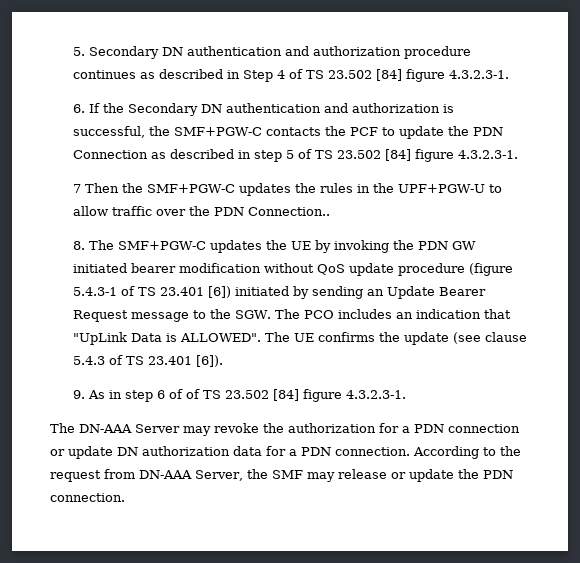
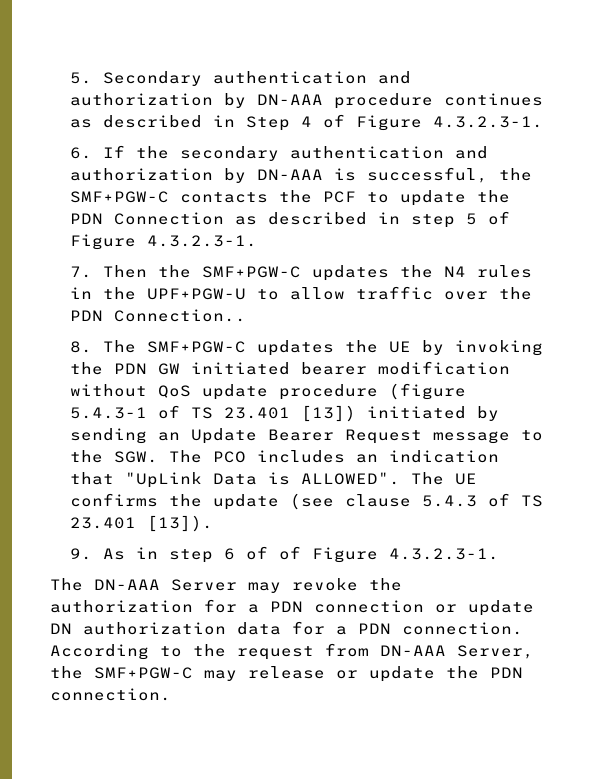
[162,46,402,56] DN authentication and authorization -> [212,71,411,84] [69,93,323,108] authentication and authorization by DN-AAA
[306,69,446,82] TS 23.502 [84] figure -> [355,115,422,131] Figure
[128,103,441,116] Secondary DN authentication and authorization -> [179,146,488,161] [69,168,323,183] secondary authentication and authorization by DN-AAA
[315,149,519,162] [73,184,82,193] TS 23.502 [84] figure 4.3.2.3-1. // 7 -> [69,234,257,250] [69,266,92,278] Figure 4.3.2.3-1. // 7.
(317, 188) none -> [443,266,466,277] N4
[208,286,232,298] [6]) -> [300,405,356,422] [13])
[196,355,224,367] [6]). -> [146,515,213,532] [13]).
[203,389,343,402] TS 23.502 [84] figure -> [311,547,378,563] Figure
[271,470,303,479] SMF -> [94,667,193,679] SMF+PGW-C

